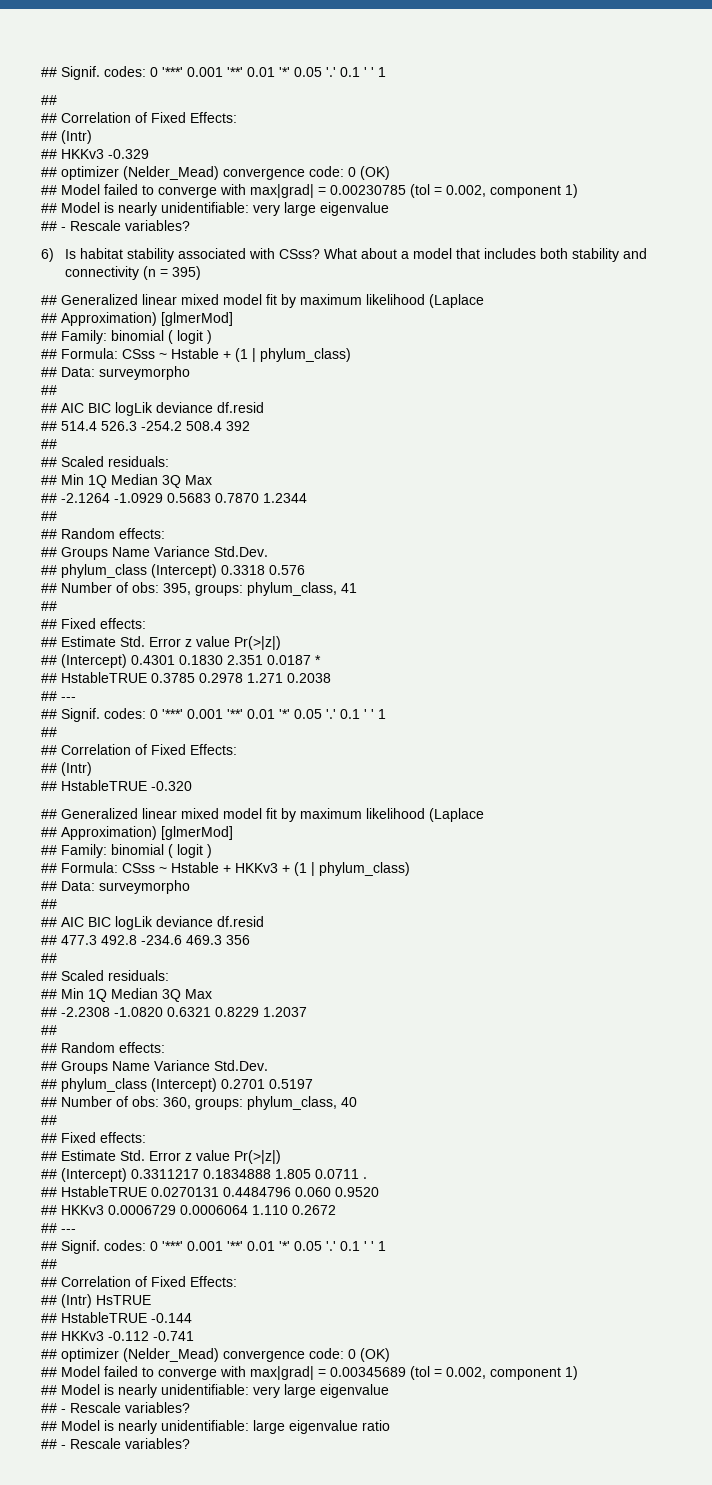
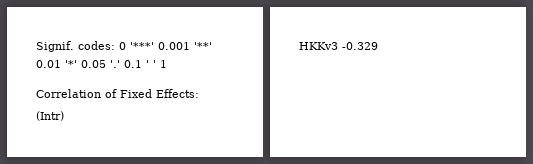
[41,67,57,77] ## -> (36, 46) none
[41,95,57,105] [41,112,237,123] [41,130,92,144] [41,149,57,159] ## // ## Correlation of Fixed Effects: // ## (Intr) // ## -> [36,89,199,98] [36,111,64,121] Correlation of Fixed Effects: // (Intr) //
[41,166,390,180] [41,184,578,198] [41,202,389,216] [41,220,190,231] [41,248,647,262] [64,266,201,280] [41,294,484,308] [41,312,233,326] [41,330,212,344] [41,348,351,362] [41,366,190,380] [41,385,57,395] [41,402,264,416] [41,421,250,431] [41,439,57,449] [41,456,169,467] [41,474,212,488] [41,493,307,503] [41,511,57,521] [41,528,165,539] [41,546,268,560] [41,564,305,578] [41,582,357,596] [41,601,57,611] [41,618,146,629] [41,636,281,650] [41,654,321,668] [41,672,331,683] [41,691,76,701] [41,708,386,722] [41,727,57,737] [41,744,237,755] [41,762,92,776] [41,780,192,791] [41,808,484,822] [41,826,233,840] [41,844,212,858] [41,862,410,876] [41,880,190,894] [41,899,57,909] [41,916,264,930] [41,935,250,945] [41,953,57,963] [41,970,169,981] [41,988,212,1002] [41,1007,307,1017] [41,1025,57,1035] [41,1042,165,1053] [41,1060,268,1074] [41,1078,313,1092] [41,1096,357,1110] [41,1115,57,1125] [41,1132,146,1143] [41,1150,281,1164] [41,1168,367,1182] [41,1186,379,1197] [41,1205,336,1215] [41,1223,76,1233] [41,1240,386,1254] [41,1259,57,1269] [41,1276,237,1287] [41,1294,151,1308] [41,1312,192,1323] [41,1331,194,1341] [41,1348,390,1362] [41,1366,578,1380] [41,1384,389,1398] [41,1402,190,1413] [41,1420,390,1434] [41,1438,190,1449] // ## optimizer (Nelder_Mead) convergence code: 0 (OK) // ## Model failed to converge with max|grad| = 0.00230785 (tol = 0.002, component 1) // ## Model is nearly unidentifiable: very large eigenvalue // ## - Rescale variables? // 6) Is habitat stability associated with CSss? What about a model that includes both stability and connectivity (n = 395) // ## Generalized linear mixed model fit by maximum likelihood (Laplace // ## Approximation) [glmerMod] // ## Family: binomial ( logit ) // ## Formula: CSss ~ Hstable + (1 | phylum_class) // ## Data: surveymorpho // ## // ## AIC BIC logLik deviance df.resid // ## 514.4 526.3 -254.2 508.4 392 // ## // ## Scaled residuals: // ## Min 1Q Median 3Q Max // ## -2.1264 -1.0929 0.5683 0.7870 1.2344 // ## // ## Random effects: // ## Groups Name Variance Std.Dev. // ## phylum_class (Intercept) 0.3318 0.576 // ## Number of obs: 395, groups: phylum_class, 41 // ## // ## Fixed effects: // ## Estimate Std. Error z value Pr(>|z|) // ## (Intercept) 0.4301 0.1830 2.351 0.0187 * // ## HstableTRUE 0.3785 0.2978 1.271 0.2038 // ## --- // ## Signif. codes: 0 '***' 0.001 '**' 0.01 '*' 0.05 '.' 0.1 ' ' 1 // ## // ## Correlation of Fixed Effects: // ## (Intr) // ## HstableTRUE -0.320 // ## Generalized linear mixed model fit by maximum likelihood (Laplace // ## Approximation) [glmerMod] // ## Family: binomial ( logit ) // ## Formula: CSss ~ Hstable + HKKv3 + (1 | phylum_class) // ## Data: surveymorpho // ## // ## AIC BIC logLik deviance df.resid // ## 477.3 492.8 -234.6 469.3 356 // ## // ## Scaled residuals: // ## Min 1Q Median 3Q Max // ## -2.2308 -1.0820 0.6321 0.8229 1.2037 // ## // ## Random effects: // ## Groups Name Variance Std.Dev. // ## phylum_class (Intercept) 0.2701 0.5197 // ## Number of obs: 360, groups: phylum_class, 40 // ## // ## Fixed effects: // ## Estimate Std. Error z value Pr(>|z|) // ## (Intercept) 0.3311217 0.1834888 1.805 0.0711 . // ## HstableTRUE 0.0270131 0.4484796 0.060 0.9520 // ## HKKv3 0.0006729 0.0006064 1.110 0.2672 // ## --- // ## Signif. codes: 0 '***' 0.001 '**' 0.01 '*' 0.05 '.' 0.1 ' ' 1 // ## // ## Correlation of Fixed Effects: // ## (Intr) HsTRUE // ## HstableTRUE -0.144 // ## HKKv3 -0.112 -0.741 // ## optimizer (Nelder_Mead) convergence code: 0 (OK) // ## Model failed to converge with max|grad| = 0.00345689 (tol = 0.002, component 1) // ## Model is nearly unidentifiable: very large eigenvalue // ## - Rescale variables? // ## Model is nearly unidentifiable: large eigenvalue ratio // ## - Rescale variables? -> (378, 46) none

